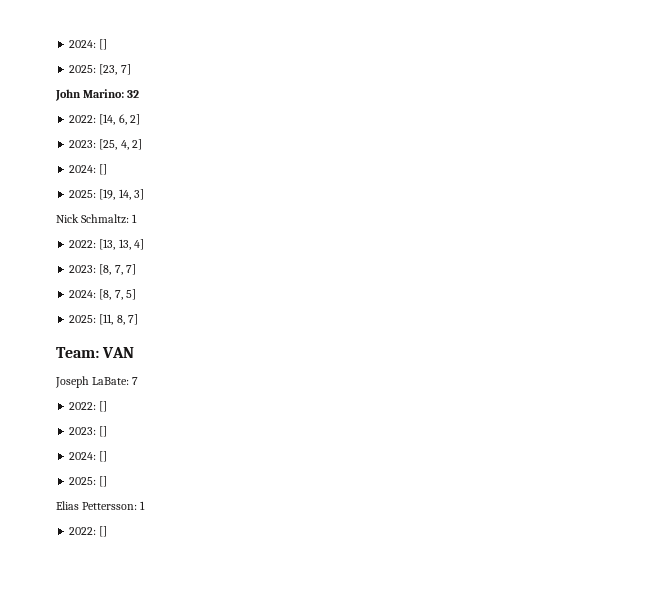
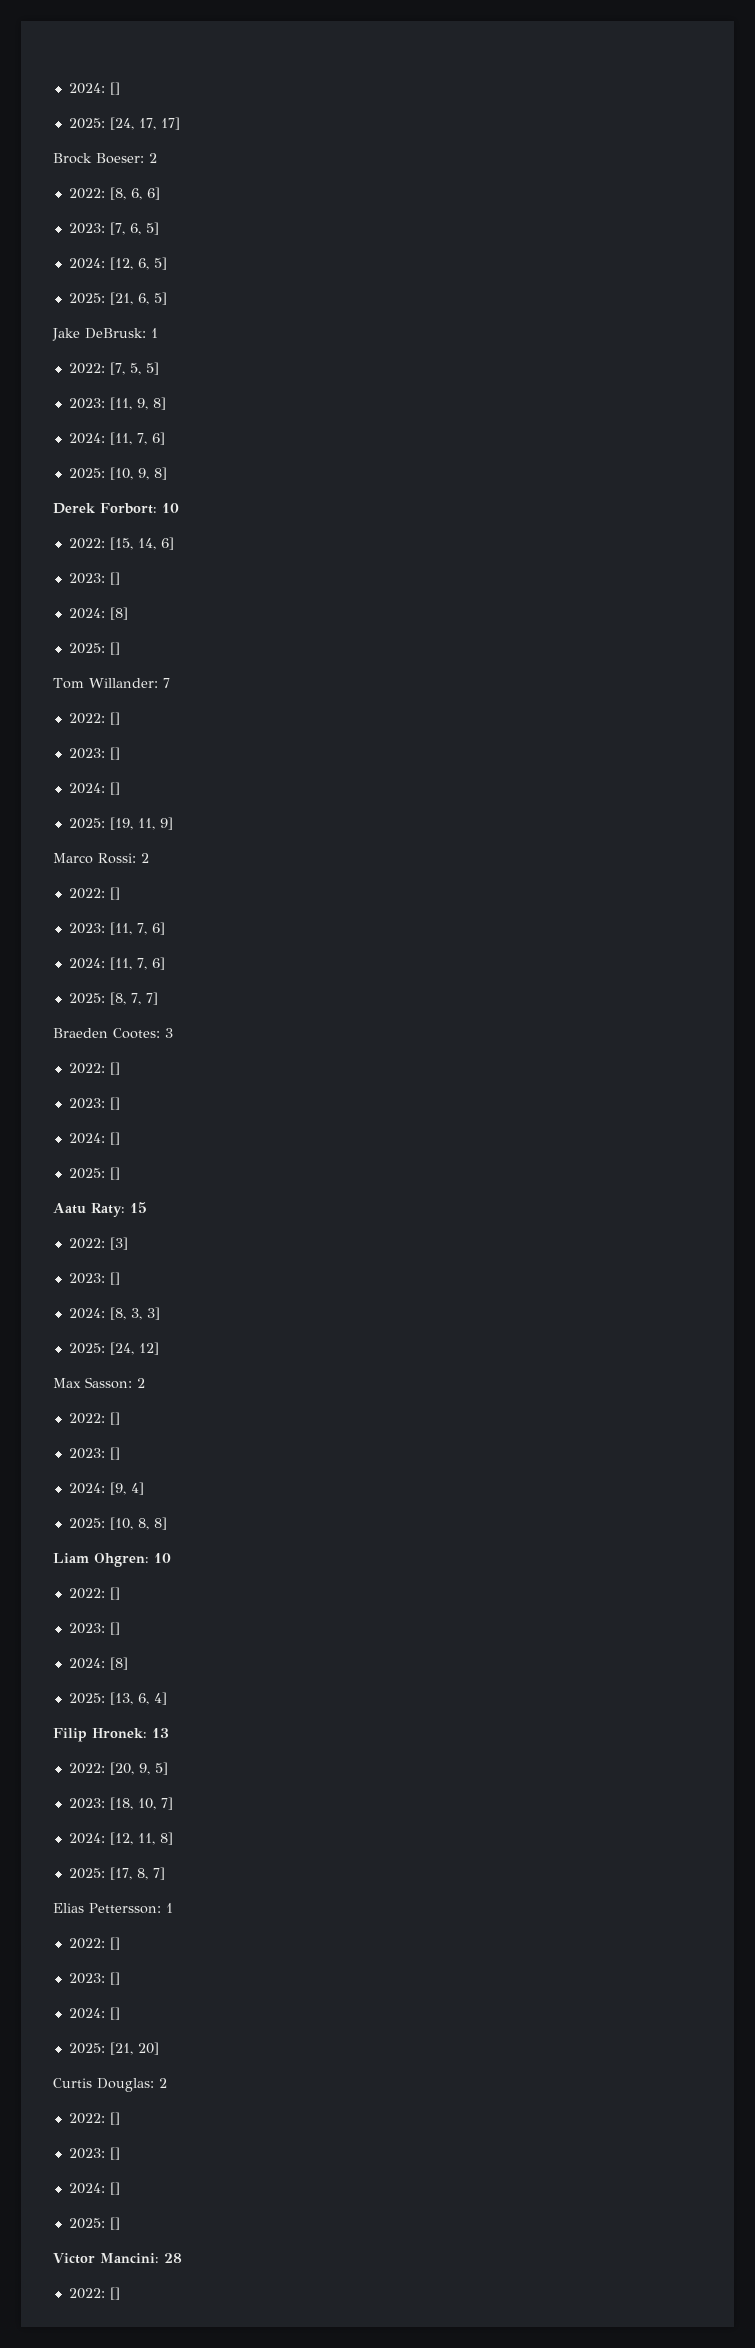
[69,39,108,50] [69,64,131,75] [55,89,140,101] [69,114,140,125] [69,139,142,150] [69,164,108,175] [69,189,144,200] [56,214,138,224] [69,239,144,250] [69,264,136,275] [69,289,136,300] [69,314,138,325] [56,347,135,358] [55,376,139,388] [69,401,108,412] [69,426,108,437] [69,451,108,462] [69,476,108,487] 2024: [] // 2025: [23, 7] // John Marino: 32 // 2022: [14, 6, 2] // 2023: [25, 4, 2] // 2024: [] // 2025: [19, 14, 3] // Nick Schmaltz: 1 // 2022: [13, 13, 4] // 2023: [8, 7, 7] // 2024: [8, 7, 5] // 2025: [11, 8, 7] // Team: VAN // Joseph LaBate: 7 // 2022: [] // 2023: [] // 2024: [] // 2025: [] -> [68,82,120,95] [68,117,180,130] [53,153,157,164] [68,187,160,200] [68,222,159,235] [68,257,167,270] [68,292,167,305] [52,328,158,341] [68,362,159,375] [68,397,166,410] [68,432,165,445] [68,467,167,480] [53,503,179,514] [68,537,174,550] [68,572,120,585] [68,607,128,620] [68,642,120,655] [53,678,170,689] [68,712,120,725] [68,747,120,760] [68,782,120,795] [68,817,173,830] [53,853,149,864] [68,887,120,900] [68,922,165,935] [68,957,165,970] [68,992,158,1005] [53,1028,173,1039] [68,1062,120,1075] [68,1097,120,1110] [68,1132,120,1145] [68,1167,120,1180] [53,1202,147,1217] [68,1237,128,1250] [68,1272,120,1285] [68,1307,160,1320] [68,1342,159,1355] [53,1377,145,1389] [68,1412,120,1425] [68,1447,120,1460] [68,1482,144,1495] [68,1517,167,1530] [53,1553,171,1567] [68,1587,120,1600] [68,1622,120,1635] [68,1657,128,1670] [68,1692,167,1705] [53,1728,169,1742] [68,1762,168,1775] [68,1797,173,1810] [68,1832,173,1845] [68,1867,165,1880] 2024: [] // 2025: [24, 17, 17] // Brock Boeser: 2 // 2022: [8, 6, 6] // 2023: [7, 6, 5] // 2024: [12, 6, 5] // 2025: [21, 6, 5] // Jake DeBrusk: 1 // 2022: [7, 5, 5] // 2023: [11, 9, 8] // 2024: [11, 7, 6] // 2025: [10, 9, 8] // Derek Forbort: 10 // 2022: [15, 14, 6] // 2023: [] // 2024: [8] // 2025: [] // Tom Willander: 7 // 2022: [] // 2023: [] // 2024: [] // 2025: [19, 11, 9] // Marco Rossi: 2 // 2022: [] // 2023: [11, 7, 6] // 2024: [11, 7, 6] // 2025: [8, 7, 7] // Braeden Cootes: 3 // 2022: [] // 2023: [] // 2024: [] // 2025: [] // Aatu Raty: 15 // 2022: [3] // 2023: [] // 2024: [8, 3, 3] // 2025: [24, 12] // Max Sasson: 2 // 2022: [] // 2023: [] // 2024: [9, 4] // 2025: [10, 8, 8] // Liam Ohgren: 10 // 2022: [] // 2023: [] // 2024: [8] // 2025: [13, 6, 4] // Filip Hronek: 13 // 2022: [20, 9, 5] // 2023: [18, 10, 7] // 2024: [12, 11, 8] // 2025: [17, 8, 7]
(108, 531) none -> [68,1972,120,1985] [68,2007,120,2020] [68,2042,159,2055] [53,2078,167,2092] [68,2112,120,2125] [68,2147,120,2160] [68,2182,120,2195] [68,2217,120,2230] [53,2253,182,2264] [68,2287,120,2300] // 2023: [] // 2024: [] // 2025: [21, 20] // Curtis Douglas: 2 // 2022: [] // 2023: [] // 2024: [] // 2025: [] // Victor Mancini: 28 // 2022: []

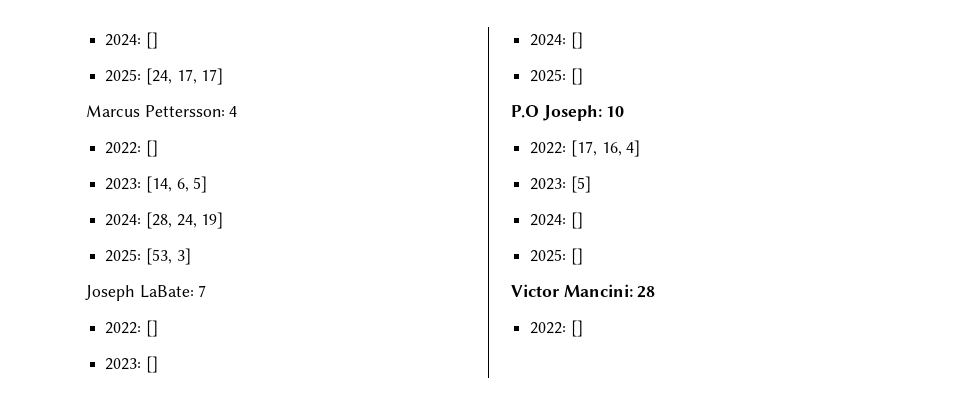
[53,153,157,164] [68,187,160,200] [68,222,159,235] [68,257,167,270] [68,292,167,305] [52,328,158,341] [68,362,159,375] [68,397,166,410] [68,432,165,445] [68,467,167,480] [53,503,179,514] [68,537,174,550] [68,572,120,585] [68,607,128,620] [68,642,120,655] [53,678,170,689] [68,712,120,725] [68,747,120,760] [68,782,120,795] [68,817,173,830] [53,853,149,864] [68,887,120,900] [68,922,165,935] [68,957,165,970] [68,992,158,1005] [53,1028,173,1039] [68,1062,120,1075] [68,1097,120,1110] [68,1132,120,1145] [68,1167,120,1180] [53,1202,147,1217] [68,1237,128,1250] [68,1272,120,1285] [68,1307,160,1320] [68,1342,159,1355] [53,1377,145,1389] [68,1412,120,1425] [68,1447,120,1460] [68,1482,144,1495] [68,1517,167,1530] [53,1553,171,1567] [68,1587,120,1600] [68,1622,120,1635] [68,1657,128,1670] [68,1692,167,1705] [53,1728,169,1742] [68,1762,168,1775] [68,1797,173,1810] [68,1832,173,1845] [68,1867,165,1880] [53,1903,173,1914] [68,1937,120,1950] [68,1972,120,1985] [68,2007,120,2020] [68,2042,159,2055] [53,2078,167,2092] [68,2112,120,2125] [68,2147,120,2160] Brock Boeser: 2 // 2022: [8, 6, 6] // 2023: [7, 6, 5] // 2024: [12, 6, 5] // 2025: [21, 6, 5] // Jake DeBrusk: 1 // 2022: [7, 5, 5] // 2023: [11, 9, 8] // 2024: [11, 7, 6] // 2025: [10, 9, 8] // Derek Forbort: 10 // 2022: [15, 14, 6] // 2023: [] // 2024: [8] // 2025: [] // Tom Willander: 7 // 2022: [] // 2023: [] // 2024: [] // 2025: [19, 11, 9] // Marco Rossi: 2 // 2022: [] // 2023: [11, 7, 6] // 2024: [11, 7, 6] // 2025: [8, 7, 7] // Braeden Cootes: 3 // 2022: [] // 2023: [] // 2024: [] // 2025: [] // Aatu Raty: 15 // 2022: [3] // 2023: [] // 2024: [8, 3, 3] // 2025: [24, 12] // Max Sasson: 2 // 2022: [] // 2023: [] // 2024: [9, 4] // 2025: [10, 8, 8] // Liam Ohgren: 10 // 2022: [] // 2023: [] // 2024: [8] // 2025: [13, 6, 4] // Filip Hronek: 13 // 2022: [20, 9, 5] // 2023: [18, 10, 7] // 2024: [12, 11, 8] // 2025: [17, 8, 7] // Elias Pettersson: 1 // 2022: [] // 2023: [] // 2024: [] // 2025: [21, 20] // Curtis Douglas: 2 // 2022: [] // 2023: [] -> [86,105,238,117] [105,140,158,157] [105,176,208,193] [105,212,224,229] [105,248,191,265] [85,285,207,301] [105,320,158,337] [105,356,158,373] [530,32,583,49] [530,68,583,85] [511,105,625,121] [530,140,641,157] [530,176,591,193] Marcus Pettersson: 4 // 2022: [] // 2023: [14, 6, 5] // 2024: [28, 24, 19] // 2025: [53, 3] // Joseph LaBate: 7 // 2022: [] // 2023: [] // 2024: [] // 2025: [] // P.O Joseph: 10 // 2022: [17, 16, 4] // 2023: [5]

